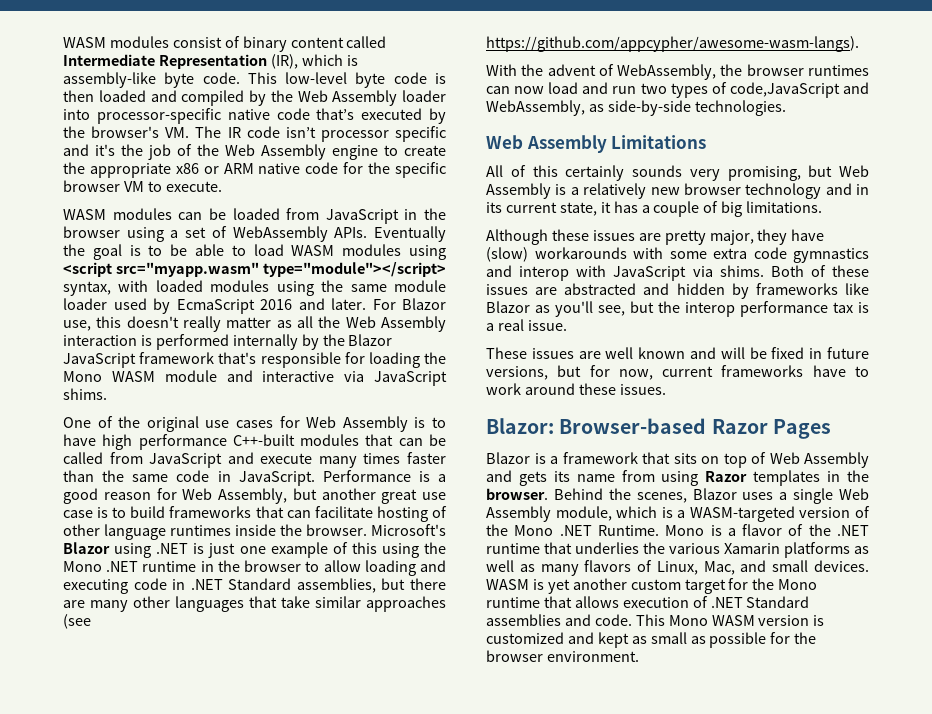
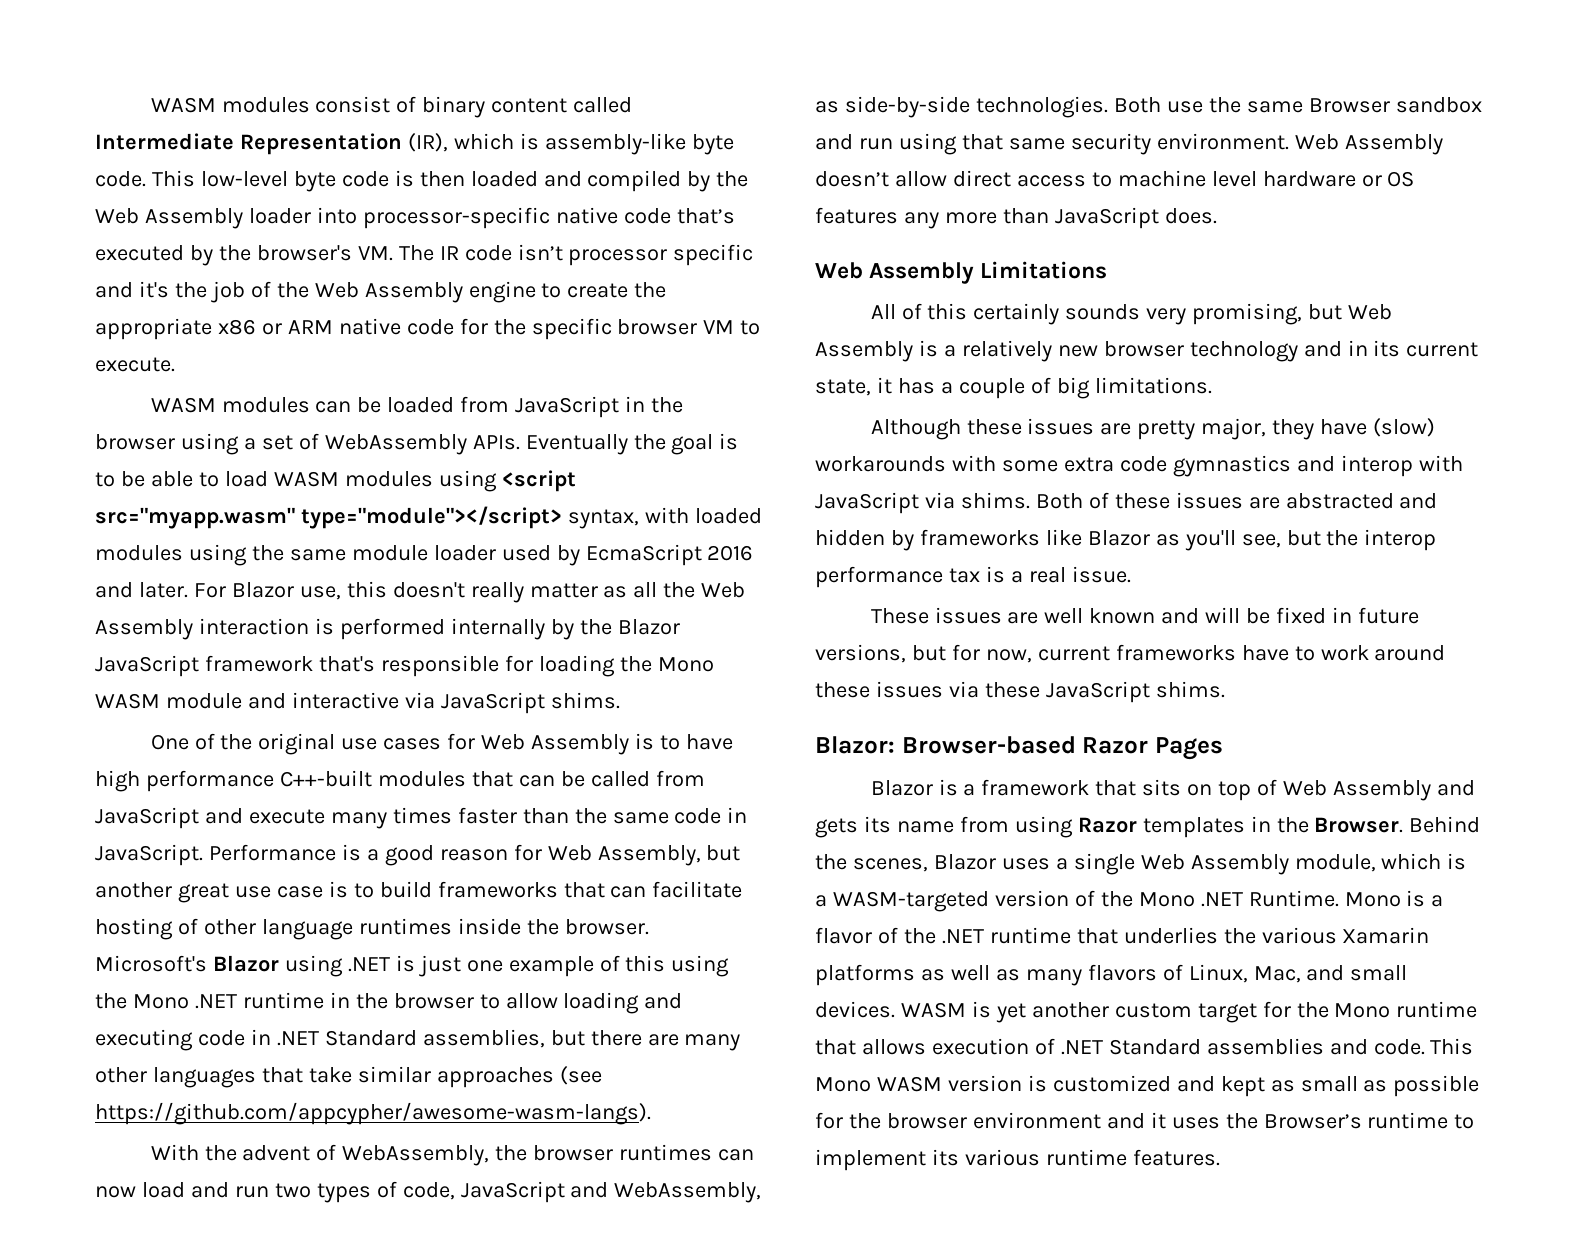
[729,82,840,98] code,JavaScript -> [402,1181,565,1203] code, JavaScript
(786, 108) none -> [1113,97,1482,113] [815,133,1443,155] [815,170,1415,187] [815,207,1217,229] Both use the same Browser sandbox and run using that same security environment. Web Assembly doesn’t allow direct access to machine level hardware or OS features any more than JavaScript does.
[619,384,666,395] issues. -> [875,681,1225,703] issues via these JavaScript shims.
[486,488,548,500] browser. -> [1314,817,1404,833] Browser.
[546,651,639,662] environment. -> [972,1112,1475,1129] [815,1149,1220,1171] environment and it uses the Browser’s runtime to implement its various runtime features.

